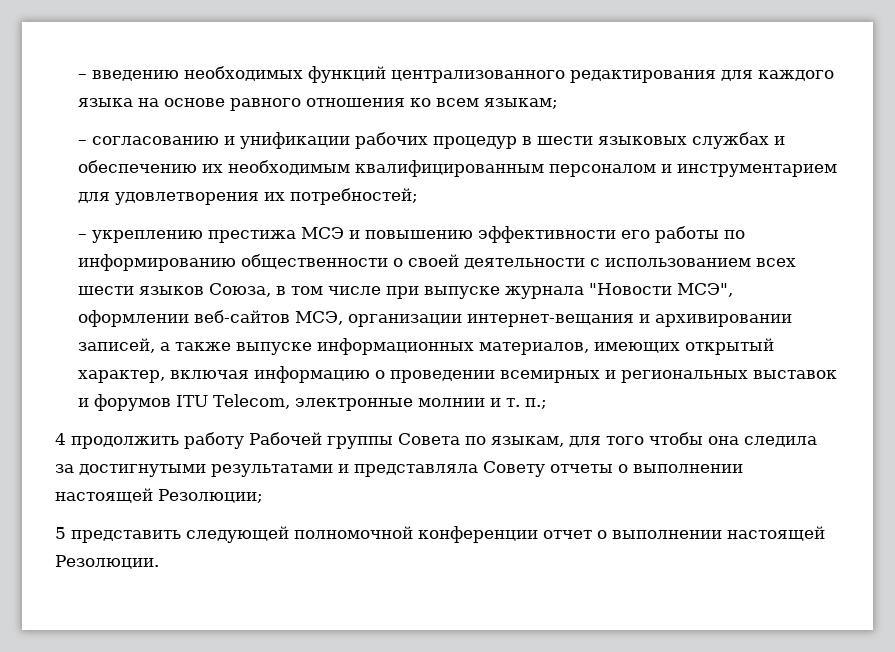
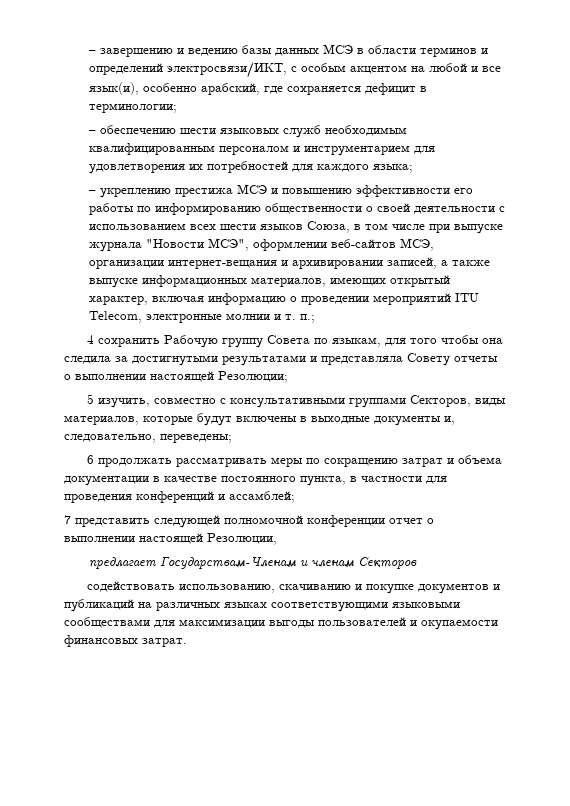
[78,66,835,83] [78,98,559,111] [78,132,786,149] [78,160,224,173] – введению необходимых функций централизованного редактирования для каждого языка на основе равного отношения ко всем языкам; // – согласованию и унификации рабочих процедур в шести языковых службах и обеспечению их -> [88,44,488,57] [88,62,501,78] [88,82,427,95] [88,103,177,113] [88,125,321,138] – завершению и ведению базы данных МСЭ в области терминов и определений электросвязи/ИКТ, с особым акцентом на любой и все язык(и), особенно арабский, где сохраняется дефицит в терминологии; // – обеспечению шести языковых служб
[290,188,419,205] потребностей; -> [206,161,413,173] потребностей для каждого языка;
[500,370,838,383] [78,394,172,411] всемирных и региональных выставок и форумов -> [372,293,451,305] мероприятий
[71,432,393,449] продолжить работу Рабочей группы -> [97,335,263,348] сохранить Рабочую группу
(66, 533) none -> [97,395,506,408] [64,413,455,426] [64,434,232,443] [86,455,502,467] [64,475,447,486] [64,491,295,503] [64,515,71,524] изучить, совместно с консультативными группами Секторов, виды материалов, которые будут включены в выходные документы и, следовательно, переведены; // 6 продолжать рассматривать меры по сокращению затрат и объема документации в качестве постоянного пункта, в частности для проведения конференций и ассамблей; // 7
[55,555,159,569] Резолюции. -> [207,533,277,545] [88,557,417,569] [86,581,500,594] [64,599,460,612] [64,617,498,630] [64,635,187,647] Резолюции, // предлагает Государствам-Членам и членам Секторов // содействовать использованию, скачиванию и покупке документов и публикаций на различных языках соответствующими языковыми сообществами для максимизации выгоды пользователей и окупаемости финансовых затрат.

